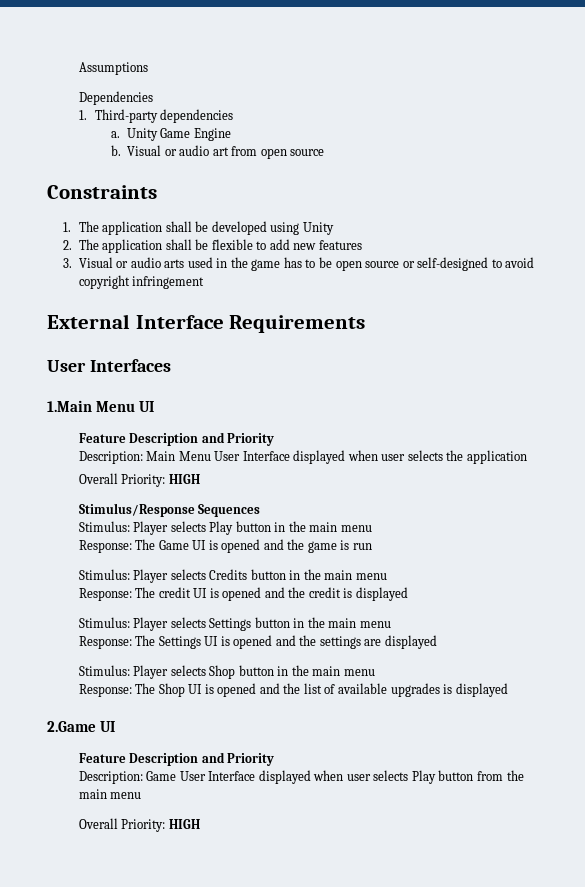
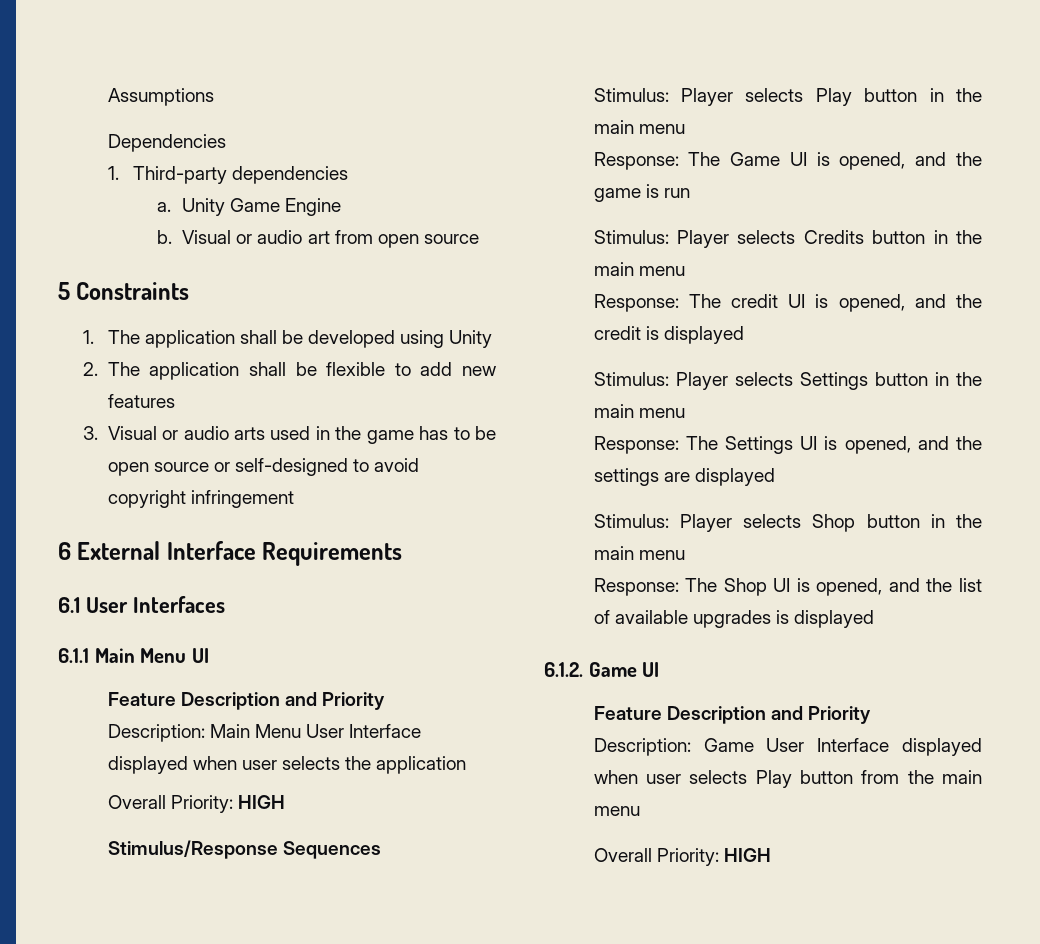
(325, 152) none -> [58,282,70,300] 5
(205, 282) none -> [58,542,71,560] 6
(366, 324) none -> [58,597,80,613] 6.1
[47,400,92,412] 1.Main -> [58,648,135,663] 6.1.1 Main
[221,539,261,553] opened -> [839,152,906,170] opened,
[222,587,262,601] opened -> [838,294,905,312] opened,
[233,635,273,649] opened -> [844,436,911,454] opened,
[217,683,257,697] opened -> [816,578,883,596] opened,
[47,721,96,732] 2.Game -> [544,662,637,677] 6.1.2. Game

